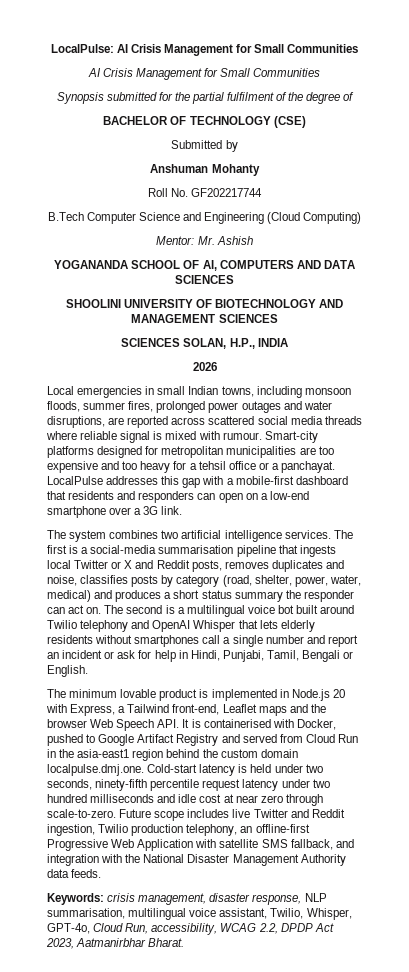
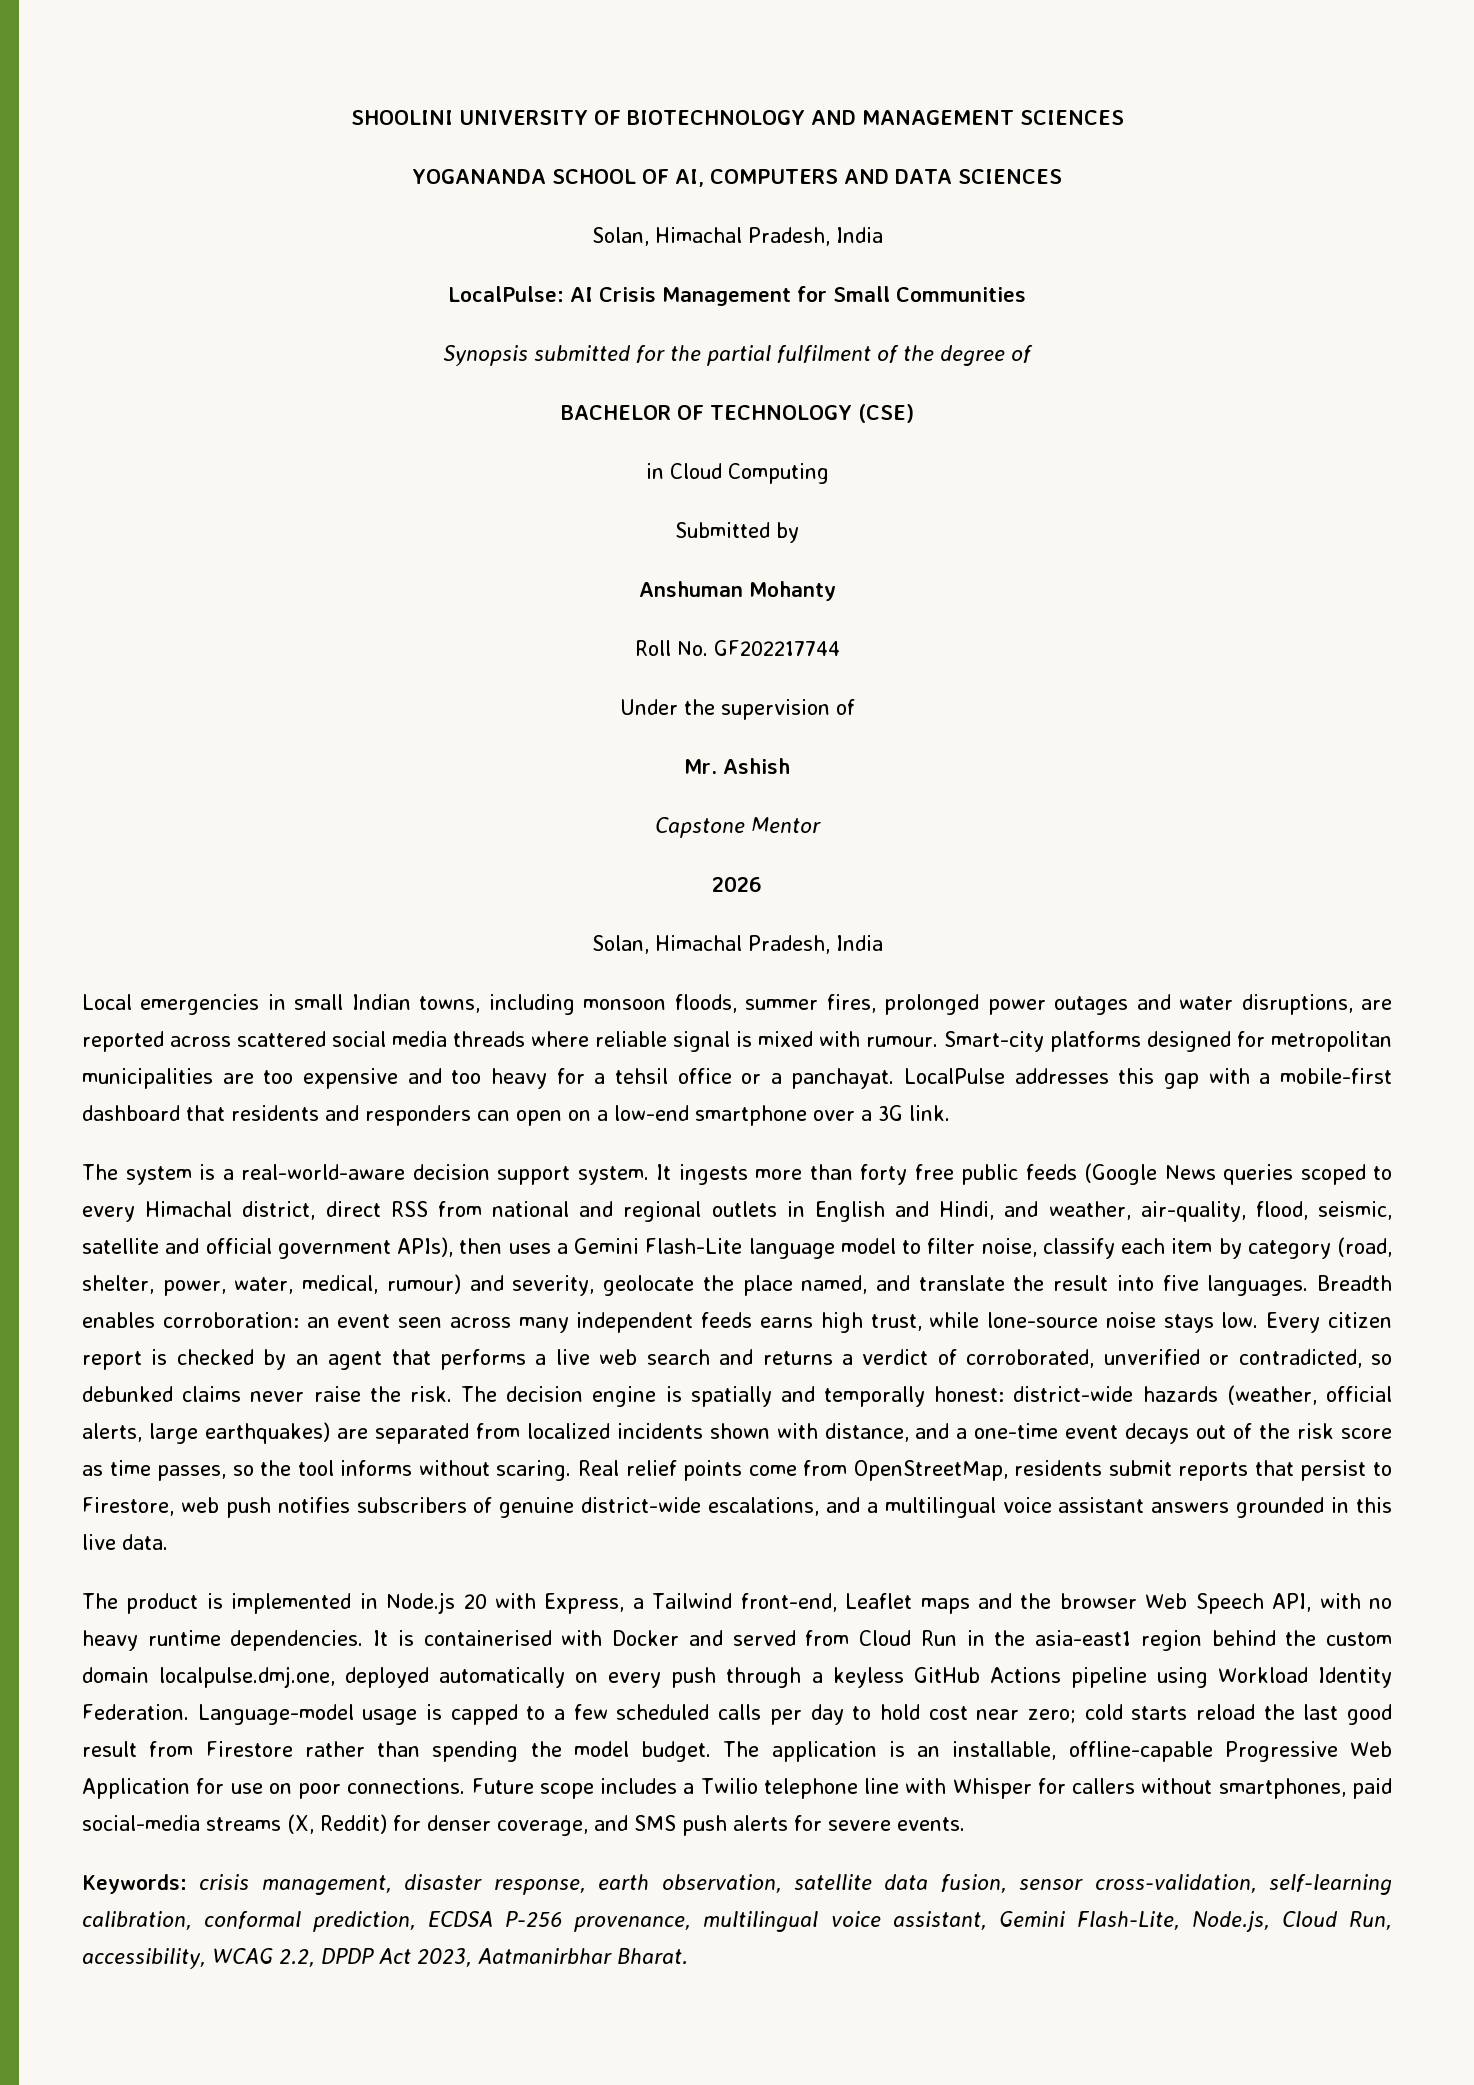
(50, 48) none -> [350,110,1124,125] [411,169,1063,187] [591,227,883,246] SHOOLINI UNIVERSITY OF BIOTECHNOLOGY AND MANAGEMENT SCIENCES // YOGANANDA SCHOOL OF AI, COMPUTERS AND DATA SCIENCES // Solan, Himachal Pradesh, India //
[87,68,321,80] // AI Crisis Management for Small Communities -> (1026, 294) none
(306, 122) none -> [645,463,829,484] // in Cloud Computing
[47,212,362,224] [156,236,253,245] [54,260,355,271] [175,275,234,284] [65,299,344,308] [131,314,278,323] [121,338,288,349] [192,362,217,371] B.Tech Computer Science and Engineering (Cloud Computing) // Mentor: Mr. Ashish // YOGANANDA SCHOOL OF AI, COMPUTERS AND DATA SCIENCES // SHOOLINI UNIVERSITY OF BIOTECHNOLOGY AND MANAGEMENT SCIENCES // SCIENCES SOLAN, H.P., INDIA // 2026 -> [619,699,855,720] [684,758,790,774] [654,817,821,838] [712,876,762,892] [591,935,883,954] Under the supervision of // Mr. Ashish // Capstone Mentor // 2026 // Solan, Himachal Pradesh, India
[109,530,353,542] [47,545,336,557] [47,560,344,572] [47,575,159,587] combines two artificial intelligence services. The first is a social-media summarisation pipeline that ingests local Twitter or X and Reddit posts, removes duplicates and noise, classifies posts -> [199,1163,1392,1185] [82,1201,1392,1222] [82,1237,1213,1259] is a real-world-aware decision support system. It ingests more than forty free public feeds (Google News queries scoped to every Himachal district, direct RSS from national and regional outlets in English and Hindi, and weather, air-quality, flood, seismic, satellite and official government APIs), then uses a Gemini Flash-Lite language model to filter noise, classify each item
[47,590,354,602] [47,605,355,617] [47,620,315,632] [47,635,358,647] [47,650,354,662] [47,665,88,677] [47,689,157,698] medical) and produces a short status summary the responder can act on. The second is a multilingual voice bot built around Twilio telephony and OpenAI Whisper that lets elderly residents without smartphones call a single number and report an incident or ask for help in Hindi, Punjabi, Tamil, Bengali or English. // The minimum lovable -> [302,1274,1392,1296] [82,1312,1392,1333] [82,1349,1392,1370] [82,1385,1392,1407] [82,1422,1393,1444] [82,1460,1392,1481] [82,1497,1393,1518] [82,1534,168,1550] [82,1593,118,1609] medical, rumour) and severity, geolocate the place named, and translate the result into five languages. Breadth enables corroboration: an event seen across many independent feeds earns high trust, while lone-source noise stays low. Every citizen report is checked by an agent that performs a live web search and returns a verdict of corroborated, unverified or contradicted, so debunked claims never raise the risk. The decision engine is spatially and temporally honest: district-wide hazards (weather, official alerts, large earthquakes) are separated from localized incidents shown with distance, and a one-time event decays out of the risk score as time passes, so the tool informs without scaring. Real relief points come from OpenStreetMap, residents submit reports that persist to Firestore, web push notifies subscribers of genuine district-wide escalations, and a multilingual voice assistant answers grounded in this live data. // The
[157,719,336,730] [47,734,219,746] API. It is containerised with Docker, pushed to Google Artifact Registry -> [1272,1593,1393,1612] [82,1630,680,1651] API, with no heavy runtime dependencies. It is containerised with Docker
[47,764,323,776] [47,779,330,791] [47,794,323,806] [47,809,345,821] [47,824,310,836] [47,839,354,851] [47,854,346,866] [47,869,102,878] localpulse.dmj.one. Cold-start latency is held under two seconds, ninety-fifth percentile request latency under two hundred milliseconds and idle cost at near zero through scale-to-zero. Future scope includes live Twitter and Reddit ingestion, Twilio production telephony, an offline-first Progressive Web Application with satellite SMS fallback, and integration with the National Disaster Management Authority data feeds. -> [159,1666,1392,1688] [82,1704,1393,1725] [82,1741,1393,1762] [82,1778,1393,1799] [82,1814,965,1836] localpulse.dmj.one, deployed automatically on every push through a keyless GitHub Actions pipeline using Workload Identity Federation. Language-model usage is capped to a few scheduled calls per day to hold cost near zero; cold starts reload the last good result from Firestore rather than spending the model budget. The application is an installable, offline-capable Progressive Web Application for use on poor connections. Future scope includes a Twilio telephone line with Whisper for callers without smartphones, paid social-media streams (X, Reddit) for denser coverage, and SMS push alerts for severe events.
[304,893,327,902] [47,908,352,920] [47,923,90,934] NLP summarisation, multilingual voice assistant, Twilio, Whisper, GPT-4o, -> [598,1874,1392,1895] [82,1911,1270,1932] earth observation, satellite data fusion, sensor cross-validation, self-learning calibration, conformal prediction, ECDSA P-256 provenance, multilingual voice assistant, Gemini Flash-Lite, Node.js,

